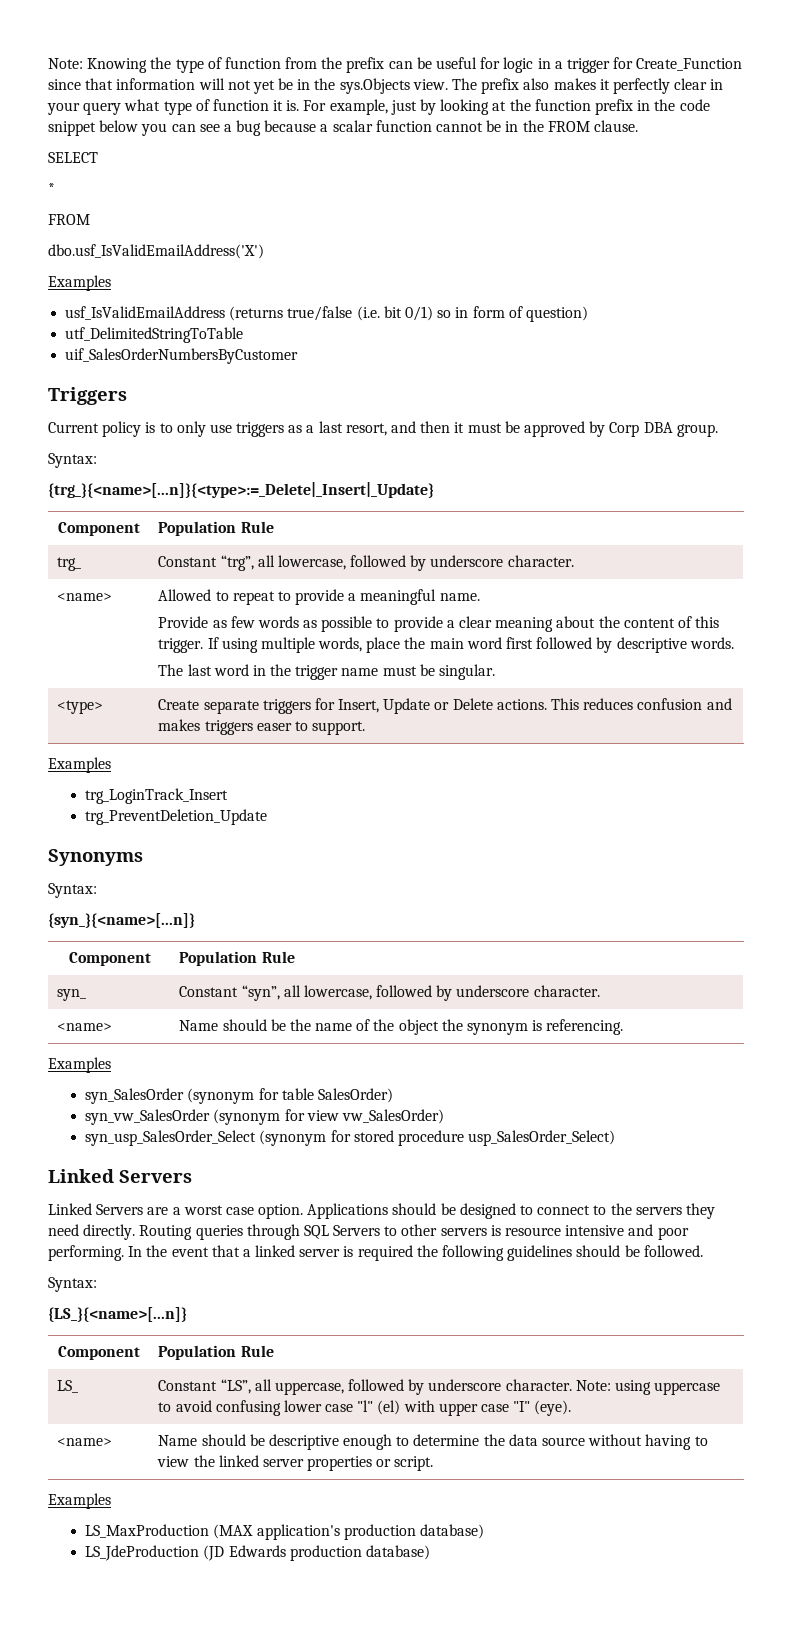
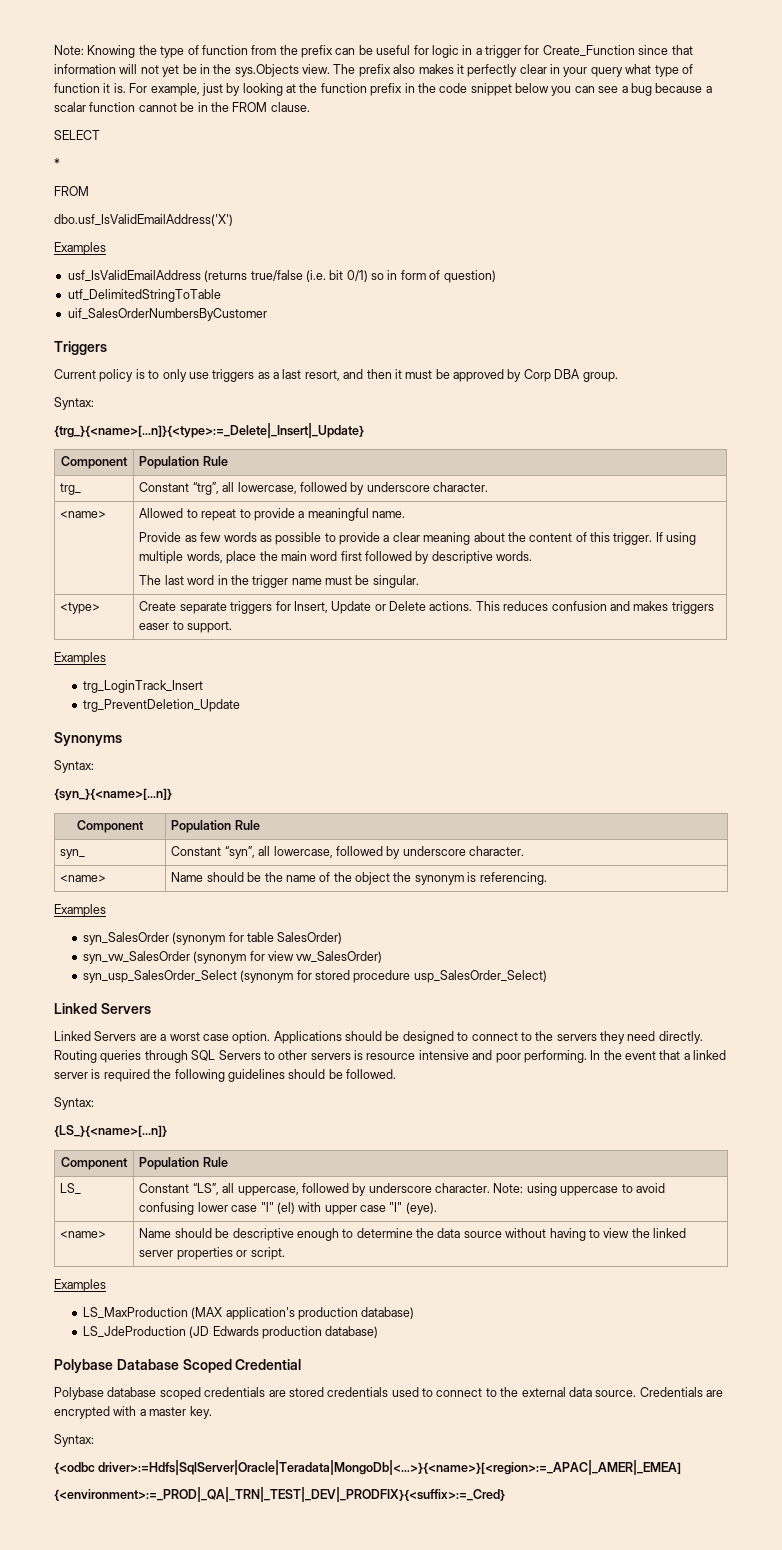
(431, 1552) none -> [54,1359,302,1373] [54,1387,723,1400] [54,1406,212,1419] [54,1434,94,1447] [54,1460,682,1475] [54,1487,505,1502] // Polybase Database Scoped Credential // Polybase database scoped credentials are stored credentials used to connect to the external data source. Credentials are encrypted with a master key. // Syntax: // {<odbc driver>:=Hdfs|SqlServer|Oracle|Teradata|MongoDb|<…>}{<name>}[<region>:=_APAC|_AMER|_EMEA] // {<environment>:=_PROD|_QA|_TRN|_TEST|_DEV|_PRODFIX}{<suffix>:=_Cred}

